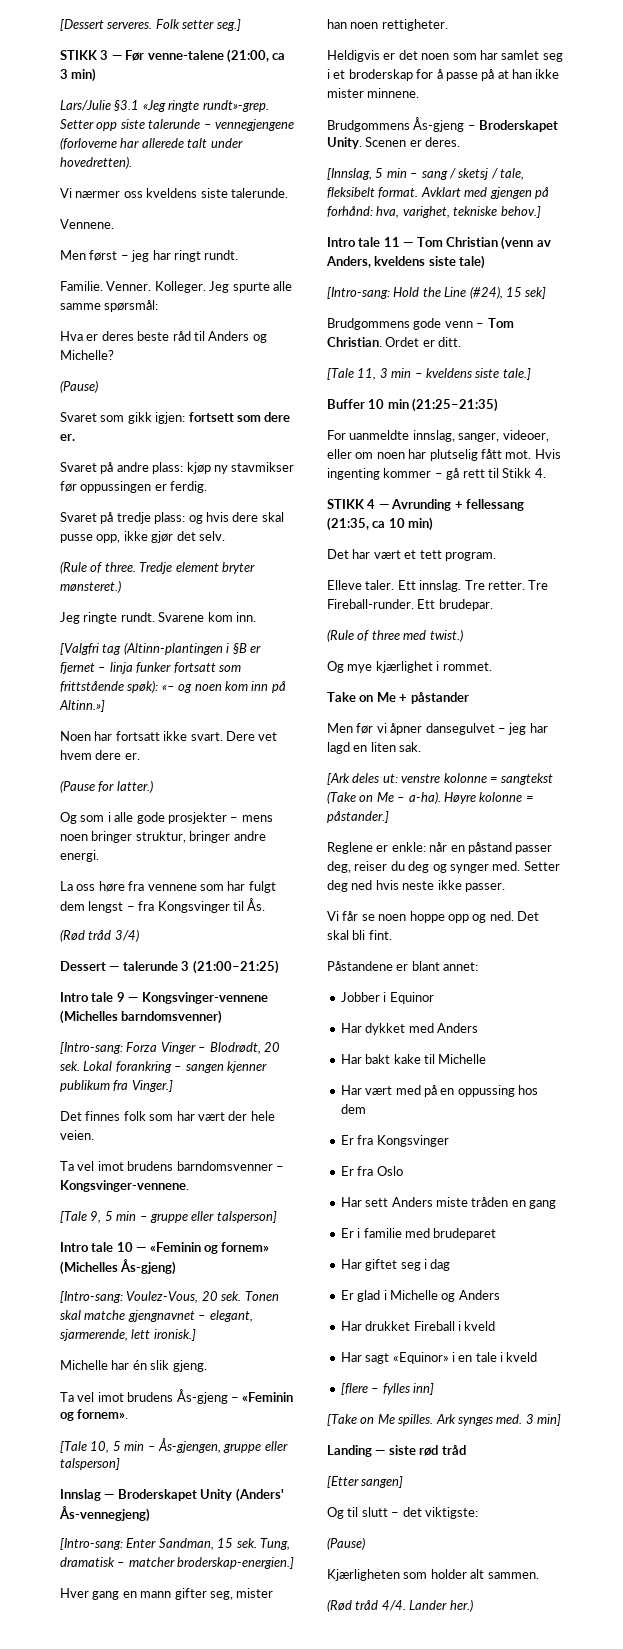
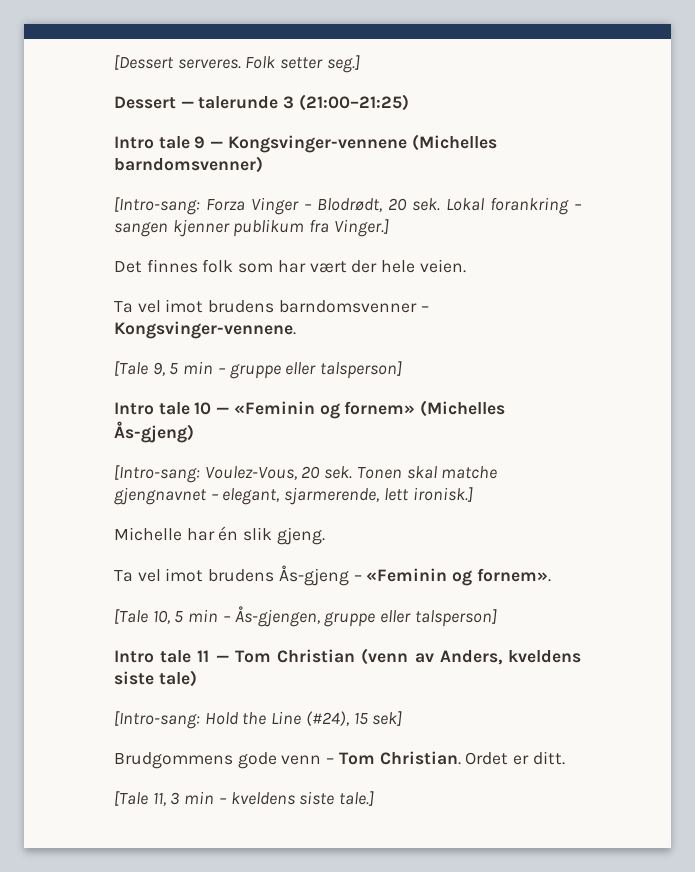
[60,49,286,63] [60,68,97,82] [60,100,269,112] [60,119,294,131] [60,137,243,150] [60,156,132,169] [60,188,288,198] [60,219,114,229] [60,250,239,262] [60,281,292,293] [60,300,159,312] [60,331,267,343] [60,350,114,360] [60,380,98,393] [60,412,291,424] [60,434,75,441] [60,462,295,474] [60,481,208,493] [60,512,284,524] [60,531,225,543] [60,561,255,574] [60,580,121,593] [60,612,256,624] [60,642,261,655] [60,662,241,674] [60,680,286,693] [59,700,105,712] [60,731,278,741] [60,750,140,760] [60,780,153,793] [60,812,273,824] [60,831,266,843] [60,850,99,862] [60,881,276,893] [60,898,266,913] [60,929,139,942] // STIKK 3 — Før venne-talene (21:00, ca 3 min) // Lars/Julie §3.1 «Jeg ringte rundt»-grep. Setter opp siste talerunde – vennegjengene (forloverne har allerede talt under hovedretten). // Vi nærmer oss kveldens siste talerunde. // Vennene. // Men først – jeg har ringt rundt. // Familie. Venner. Kolleger. Jeg spurte alle samme spørsmål: // Hva er deres beste råd til Anders og Michelle? // (Pause) // Svaret som gikk igjen: fortsett som dere er. // Svaret på andre plass: kjøp ny stavmikser før oppussingen er ferdig. // Svaret på tredje plass: og hvis dere skal pusse opp, ikke gjør det selv. // (Rule of three. Tredje element bryter mønsteret.) // Jeg ringte rundt. Svarene kom inn. // [Valgfri tag (Altinn-plantingen i §B er fjernet – linja funker fortsatt som frittstående spøk): «– og noen kom inn på Altinn.»] // Noen har fortsatt ikke svart. Dere vet hvem dere er. // (Pause for latter.) // Og som i alle gode prosjekter – mens noen bringer struktur, bringer andre energi. // La oss høre fra vennene som har fulgt dem lengst – fra Kongsvinger til Ås. // (Rød tråd 3/4) -> (360, 64) none
[60,1488,284,1502] [59,1506,150,1522] [60,1538,290,1550] [60,1557,295,1569] [60,1588,274,1600] [327,19,448,31] [327,50,563,62] [327,69,560,81] [327,88,420,98] [327,117,559,132] [327,137,461,149] [327,168,524,180] [327,187,549,199] [327,206,541,218] // Innslag — Broderskapet Unity (Anders' Ås-vennegjeng) // [Intro-sang: Enter Sandman, 15 sek. Tung, dramatisk – matcher broderskap-energien.] // Hver gang en mann gifter seg, mister han noen rettigheter. // Heldigvis er det noen som har samlet seg i et broderskap for å passe på at han ikke mister minnene. // Brudgommens Ås-gjeng – Broderskapet Unity. Scenen er deres. // [Innslag, 5 min – sang / sketsj / tale, fleksibelt format. Avklart med gjengen på forhånd: hva, varighet, tekniske behov.] -> (497, 618) none
[327,398,499,412] [327,430,549,442] [327,449,561,461] [327,468,546,480] [327,499,524,511] [327,517,434,531] [327,549,496,561] [327,580,549,592] [327,599,493,611] [327,629,463,642] [327,661,492,673] [327,692,469,704] [327,723,548,735] [327,742,422,754] [327,773,554,785] [327,791,534,804] [327,811,389,823] [327,842,553,854] [327,861,560,873] [327,880,505,892] [327,911,539,923] [327,930,392,940] [327,961,479,971] [340,992,434,1004] [340,1023,478,1035] [340,1054,487,1064] [340,1085,538,1097] [340,1104,366,1114] [340,1135,449,1147] [340,1166,403,1176] [340,1197,556,1209] [340,1228,497,1240] [340,1259,451,1271] [340,1290,500,1302] [340,1321,496,1331] [340,1352,538,1364] [340,1383,434,1395] [327,1414,561,1426] [327,1445,466,1457] [327,1476,404,1488] [327,1507,478,1519] [327,1537,365,1550] [327,1569,539,1581] [327,1599,473,1612] // Buffer 10 min (21:25–21:35) // For uanmeldte innslag, sanger, videoer, eller om noen har plutselig fått mot. Hvis ingenting kommer – gå rett til Stikk 4. // STIKK 4 — Avrunding + fellessang (21:35, ca 10 min) // Det har vært et tett program. // Elleve taler. Ett innslag. Tre retter. Tre Fireball-runder. Ett brudepar. // (Rule of three med twist.) // Og mye kjærlighet i rommet. // Take on Me + påstander // Men før vi åpner dansegulvet – jeg har lagd en liten sak. // [Ark deles ut: venstre kolonne = sangtekst (Take on Me – a-ha). Høyre kolonne = påstander.] // Reglene er enkle: når en påstand passer deg, reiser du deg og synger med. Setter deg ned hvis neste ikke passer. // Vi får se noen hoppe opp og ned. Det skal bli fint. // Påstandene er blant annet: // Jobber i Equinor // Har dykket med Anders // Har bakt kake til Michelle // Har vært med på en oppussing hos dem // Er fra Kongsvinger // Er fra Oslo // Har sett Anders miste tråden en gang // Er i familie med brudeparet // Har giftet seg i dag // Er glad i Michelle og Anders // Har drukket Fireball i kveld // Har sagt «Equinor» i en tale i kveld // [flere – fylles inn] // [Take on Me spilles. Ark synges med. 3 min] // Landing — siste rød tråd // [Etter sangen] // Og til slutt – det viktigste: // (Pause) // Kjærligheten som holder alt sammen. // (Rød tråd 4/4. Lander her.) -> (375, 798) none

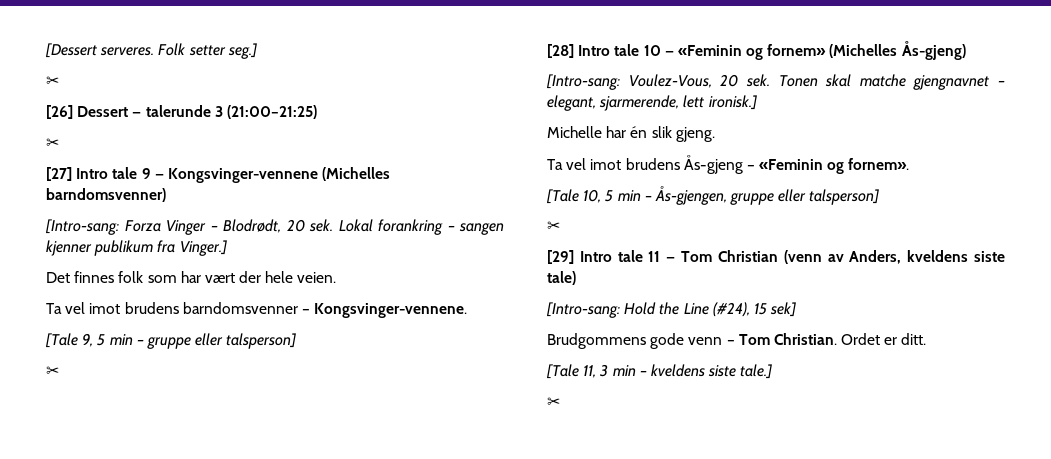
(360, 64) none -> [46,76,59,86] [46,105,73,119] ✂ // [26]
(409, 102) none -> [46,138,59,148] [46,167,72,181] ✂ // [27]
(403, 370) none -> [46,366,59,376] [547,44,574,58] ✂ // [28]
(497, 618) none -> [547,221,560,231] [547,250,574,264] ✂ // [29]
(375, 798) none -> [547,397,560,407] // ✂

